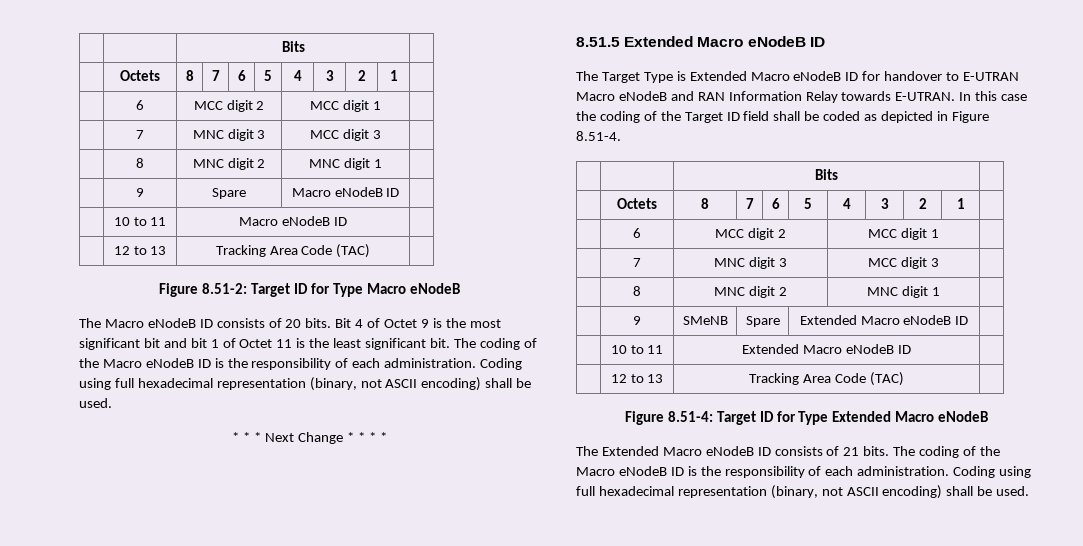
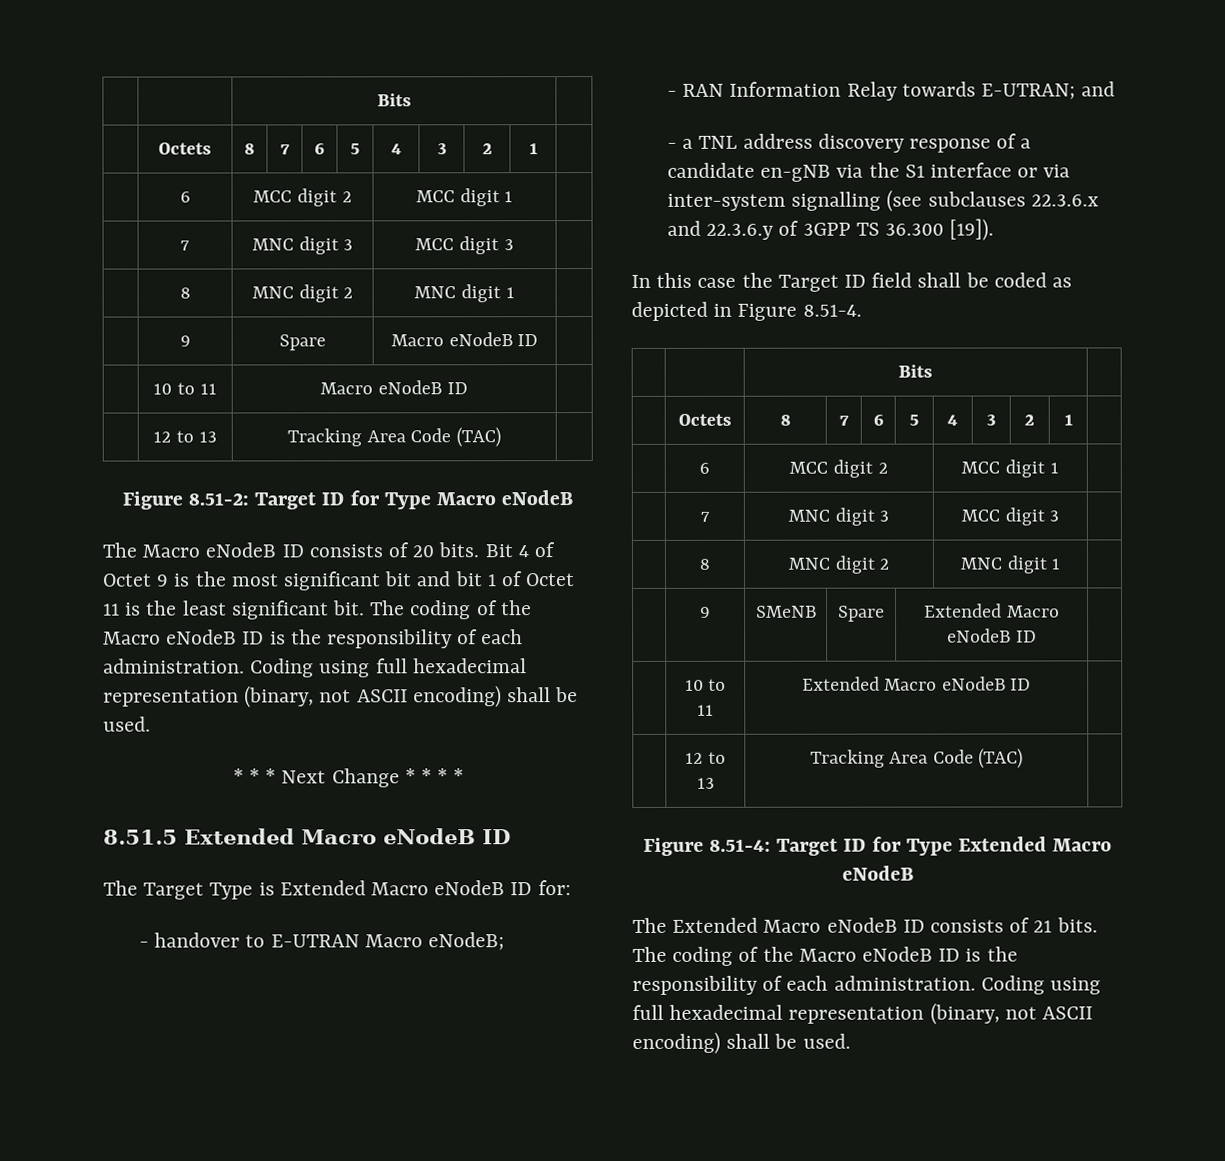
[862,71,881,81] for -> [537,880,571,896] [138,941,149,948] for: // -
[618,91,694,101] eNodeB and -> [427,932,505,951] [666,90,677,97] eNodeB; // -
[895,92,956,101] E-UTRAN. -> [980,81,1116,100] [666,133,1032,153] [666,162,1071,182] [666,189,1099,212] [666,218,995,241] E-UTRAN; and // - a TNL address discovery response of a candidate en-gNB via the S1 interface or via inter-system signalling (see subclauses 22.3.6.x and 22.3.6.y of 3GPP TS 36.300 [19]). //
[599,111,681,123] coding of the -> (773, 280) none

